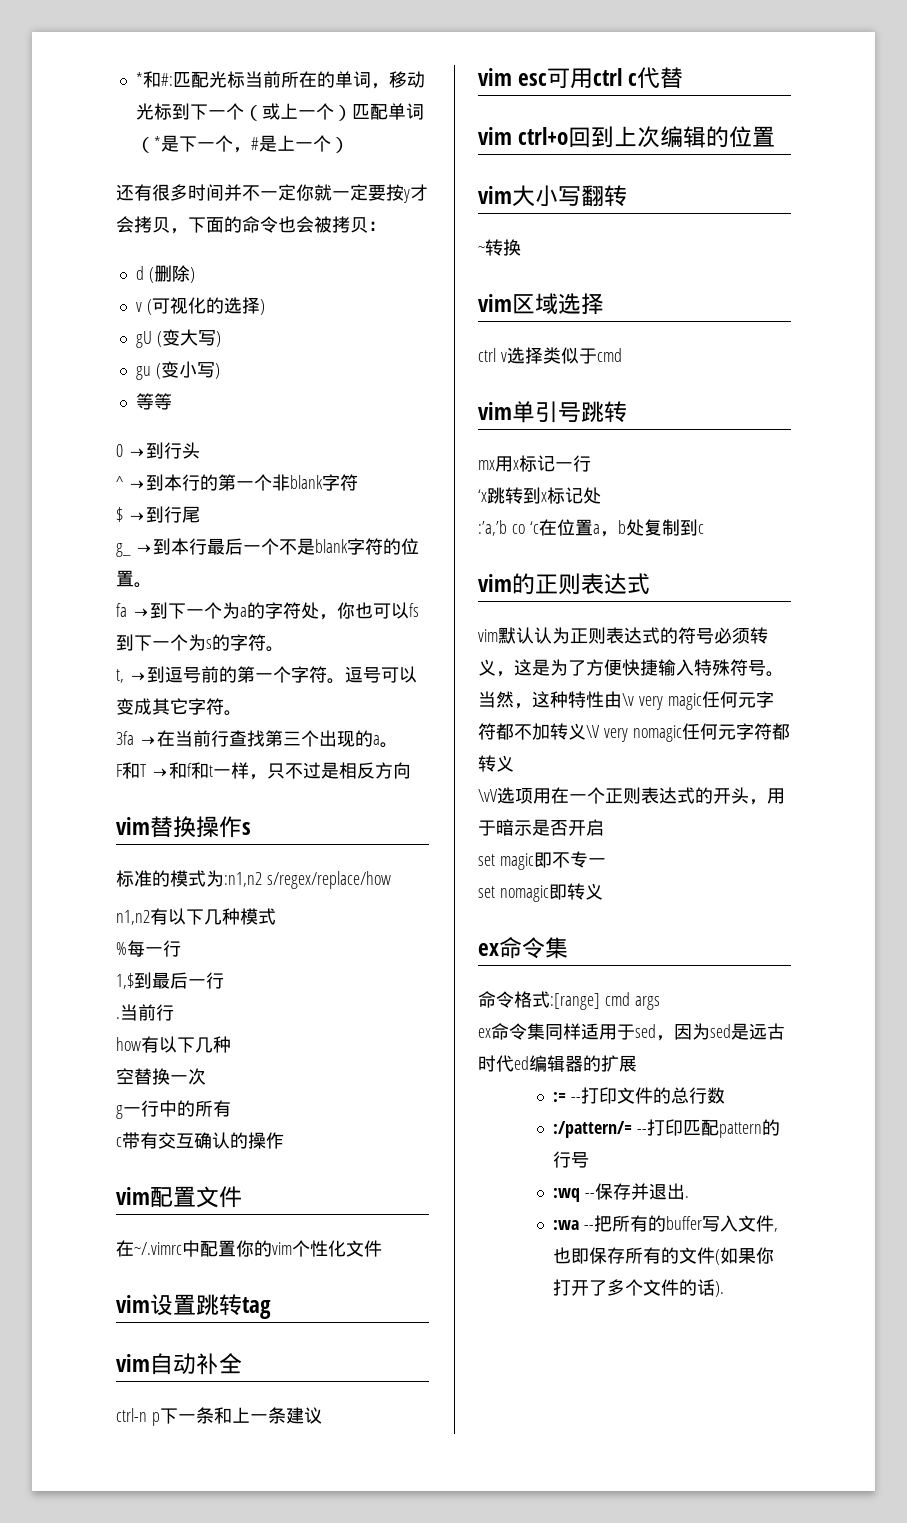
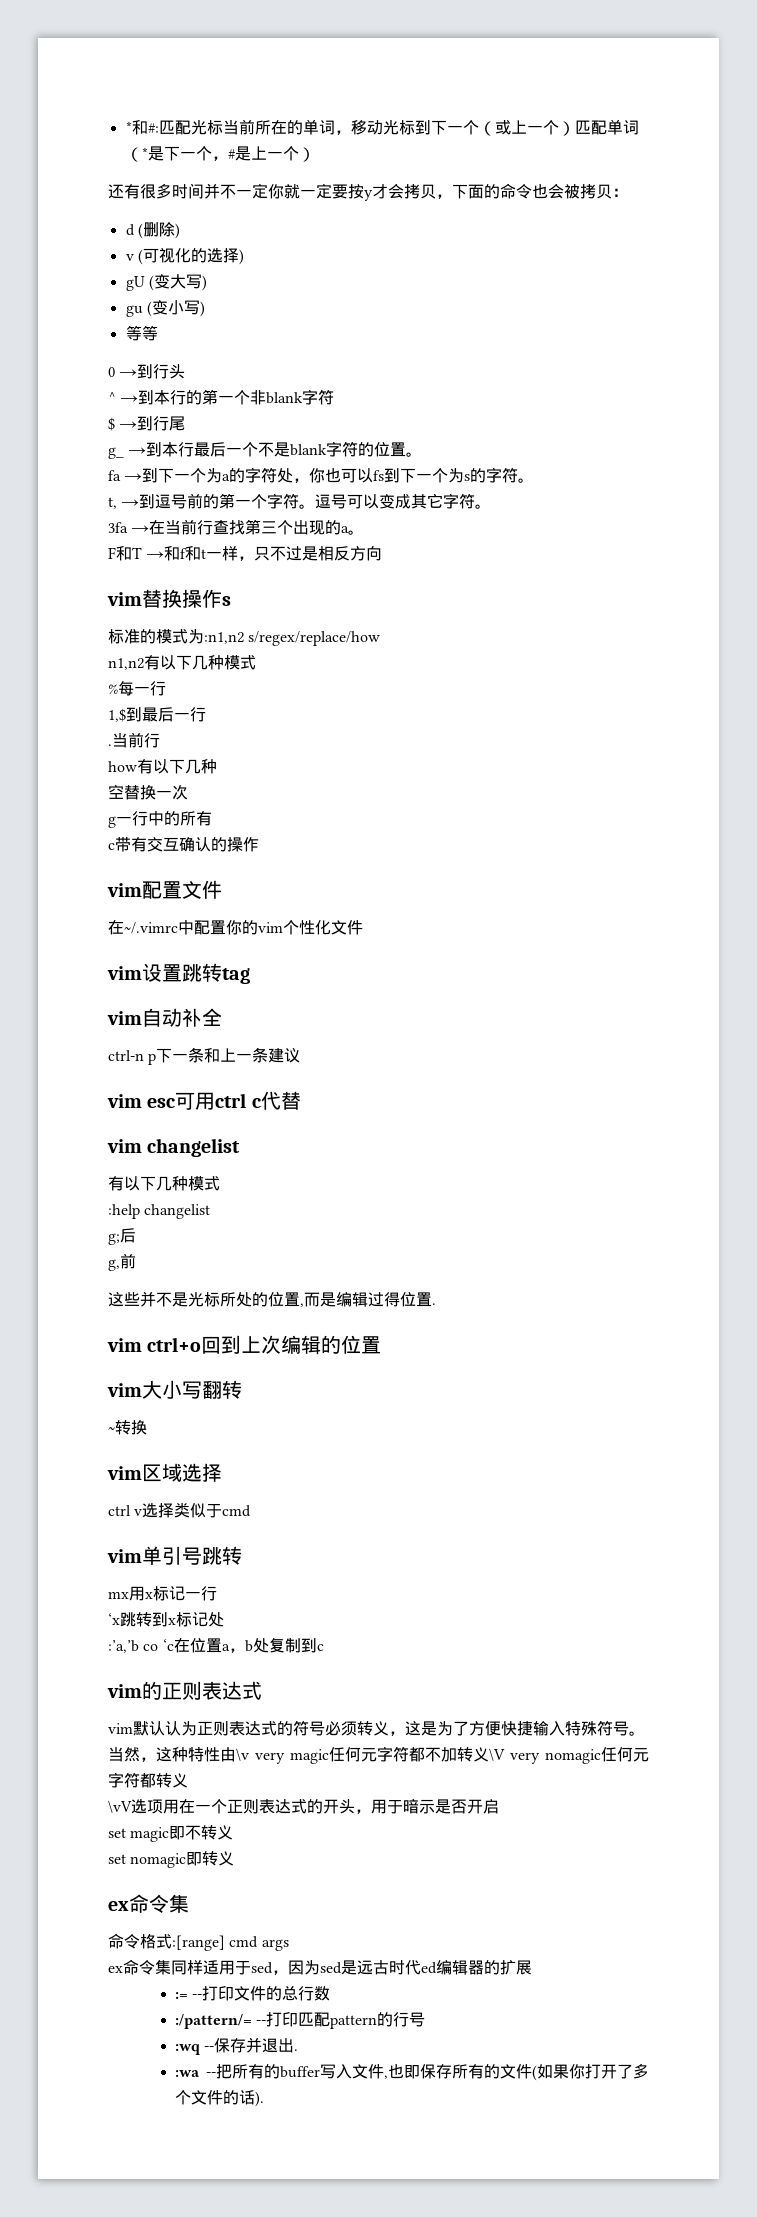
(684, 78) none -> [107,1138,241,1157] [108,1176,220,1191] [108,1204,211,1219] [108,1228,136,1245] [108,1253,136,1271] [108,1291,436,1307] // vim changelist // 有以下几种模式 // :help changelist // g;后 // g,前 // 这些并不是光标所处的位置,而是编辑过得位置.
[569,851,606,868] 专一 -> [201,1825,234,1840] 转义

